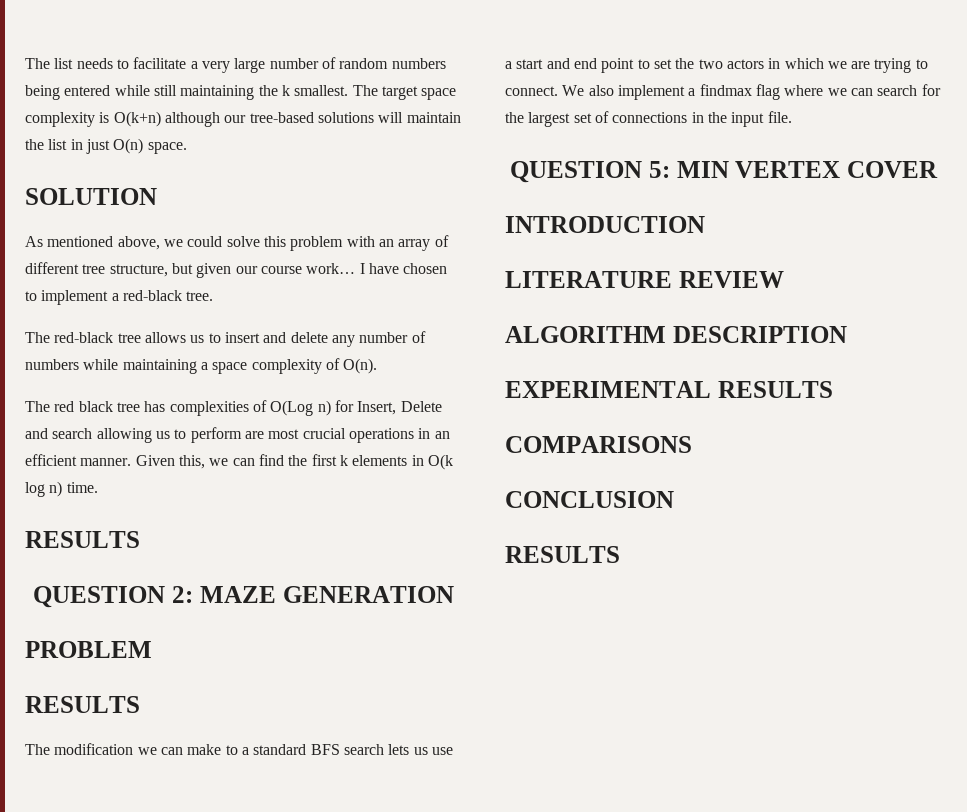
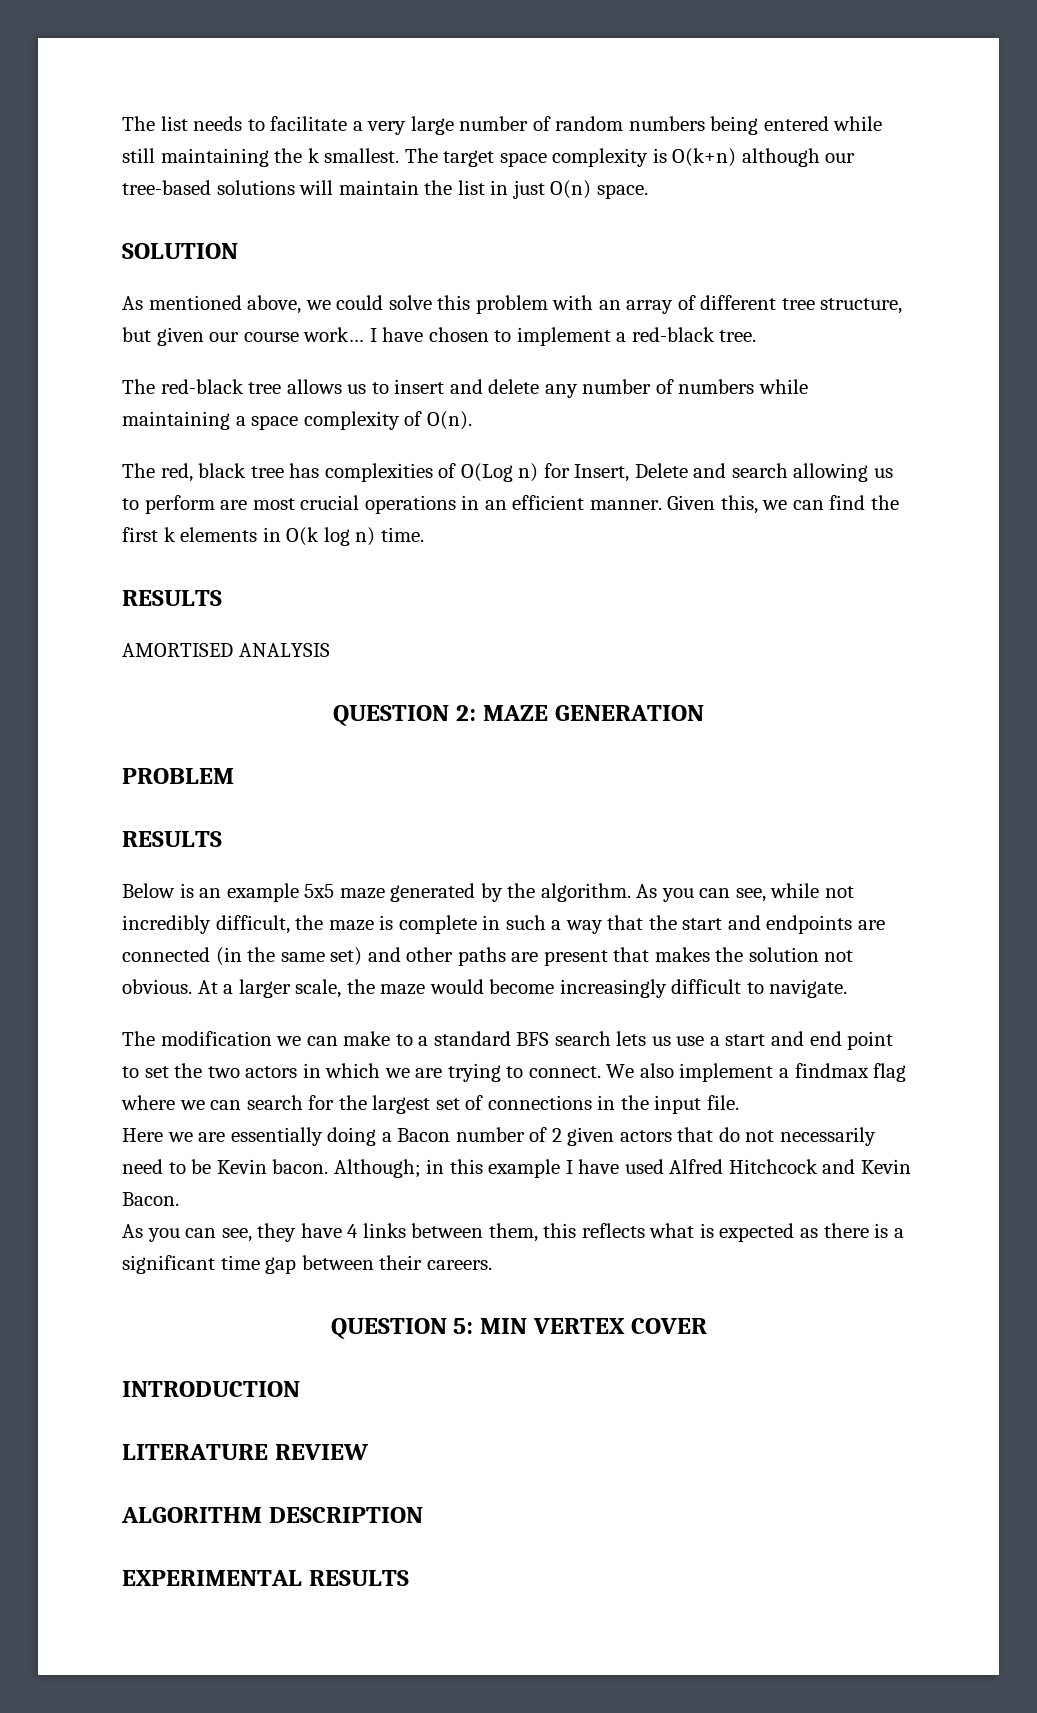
[54,401,75,412] red -> [160,463,193,482] red,
(140, 539) none -> [122,643,330,657] // AMORTISED ANALYSIS
(140, 704) none -> [122,883,855,902] [122,915,886,934] [122,947,854,966] [122,979,848,998] // Below is an example 5x5 maze generated by the algorithm. As you can see, while not incredibly difficult, the maze is complete in such a way that the start and endpoints are connected (in the same set) and other paths are present that makes the solution not obvious. At a larger scale, the maze would become increasingly difficult to navigate.
(792, 117) none -> [122,1127,877,1146] [122,1159,912,1178] [122,1192,179,1206] [122,1223,904,1242] [122,1255,492,1274] // Here we are essentially doing a Bacon number of 2 given actors that do not necessarily need to be Kevin bacon. Although; in this example I have used Alfred Hitchcock and Kevin Bacon. // As you can see, they have 4 links between them, this reflects what is expected as there is a significant time gap between their careers.
[505,436,692,453] [505,491,674,508] [505,546,620,563] // COMPARISONS // CONCLUSION // RESULTS -> (409, 1578) none

